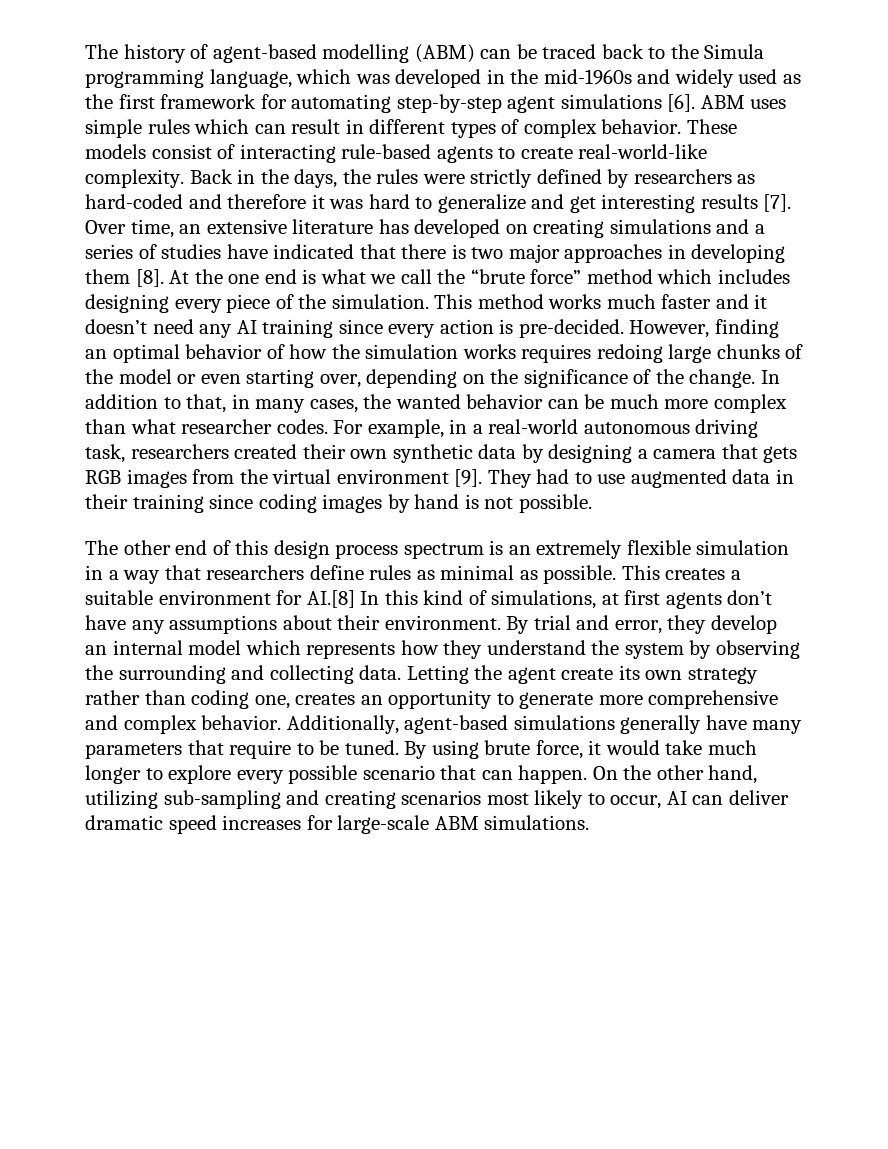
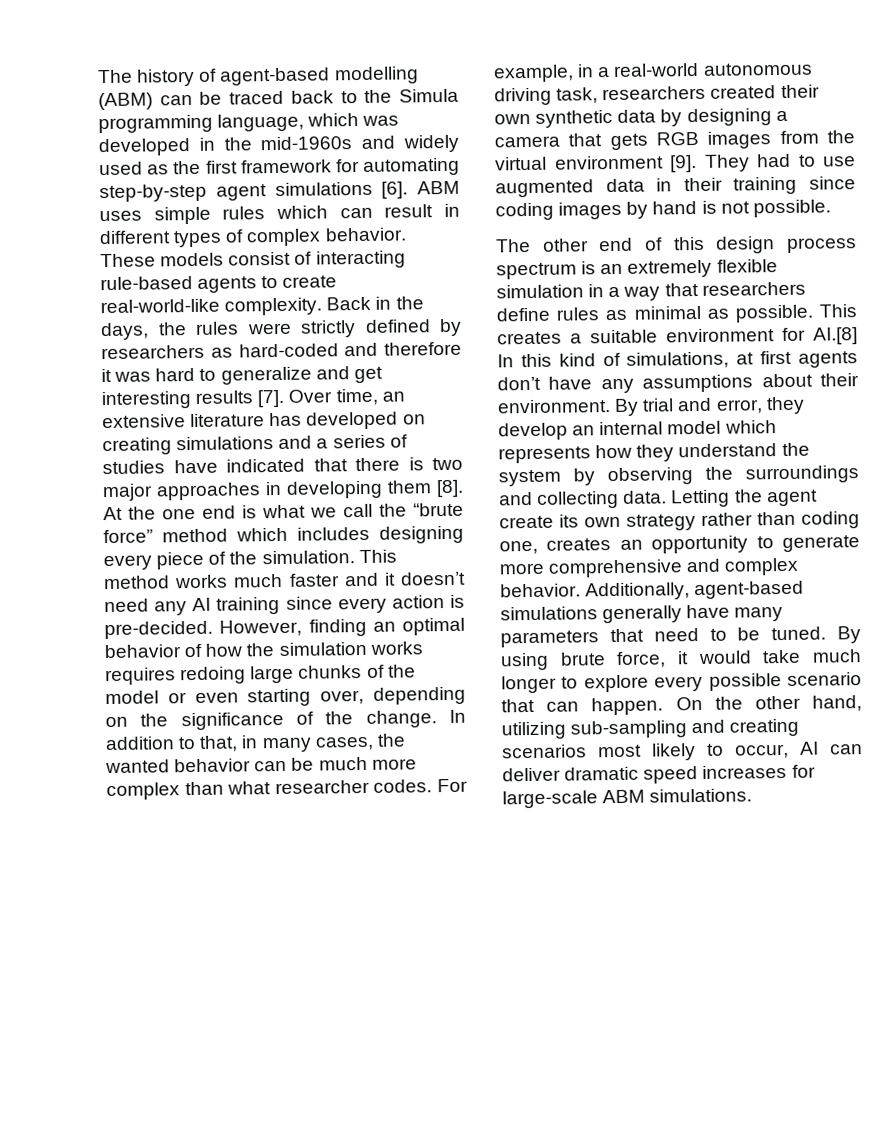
[118,665,226,684] surrounding -> [745,465,859,484] surroundings
[229,740,292,759] require -> [653,628,699,642] need

